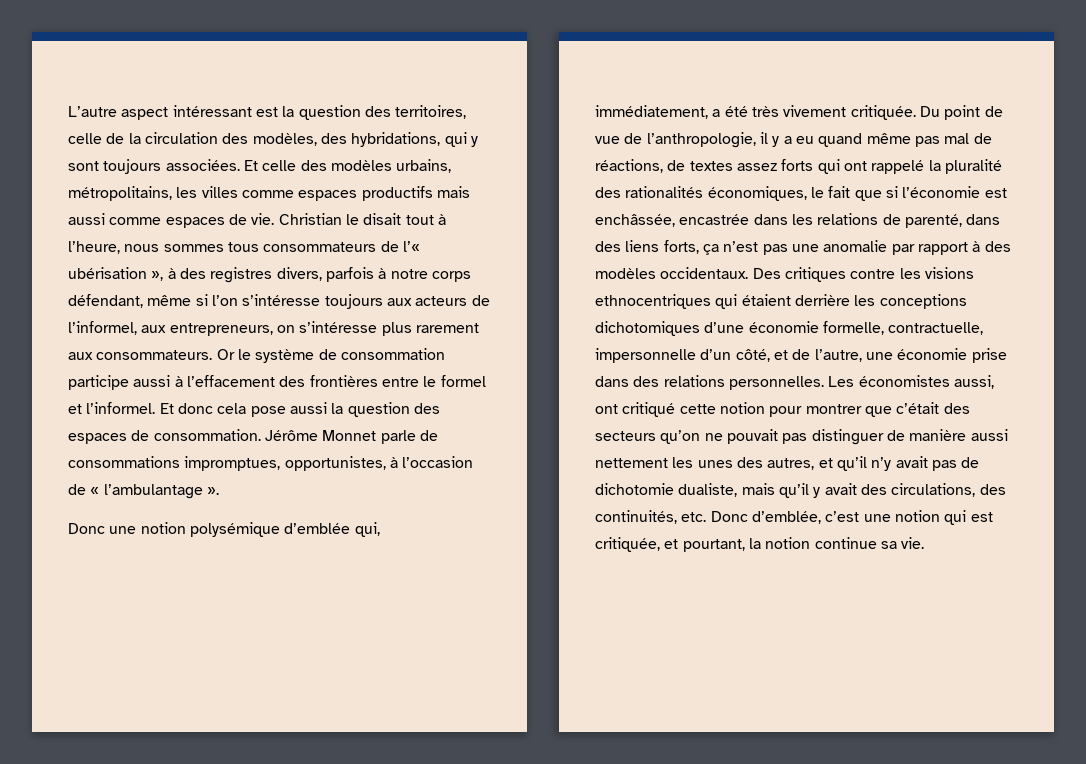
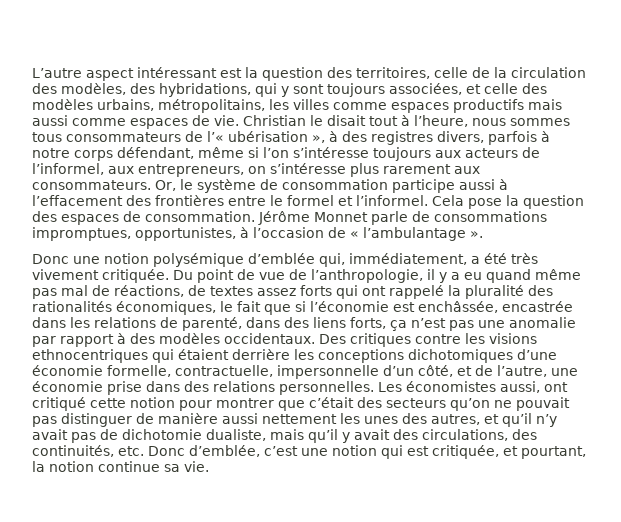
[165,159,258,171] associées. Et -> [389,83,481,95] associées, et
[216,349,235,360] Or -> [155,180,176,191] Or,
[159,402,327,417] Et donc cela pose aussi -> [432,195,502,209] Cela pose

